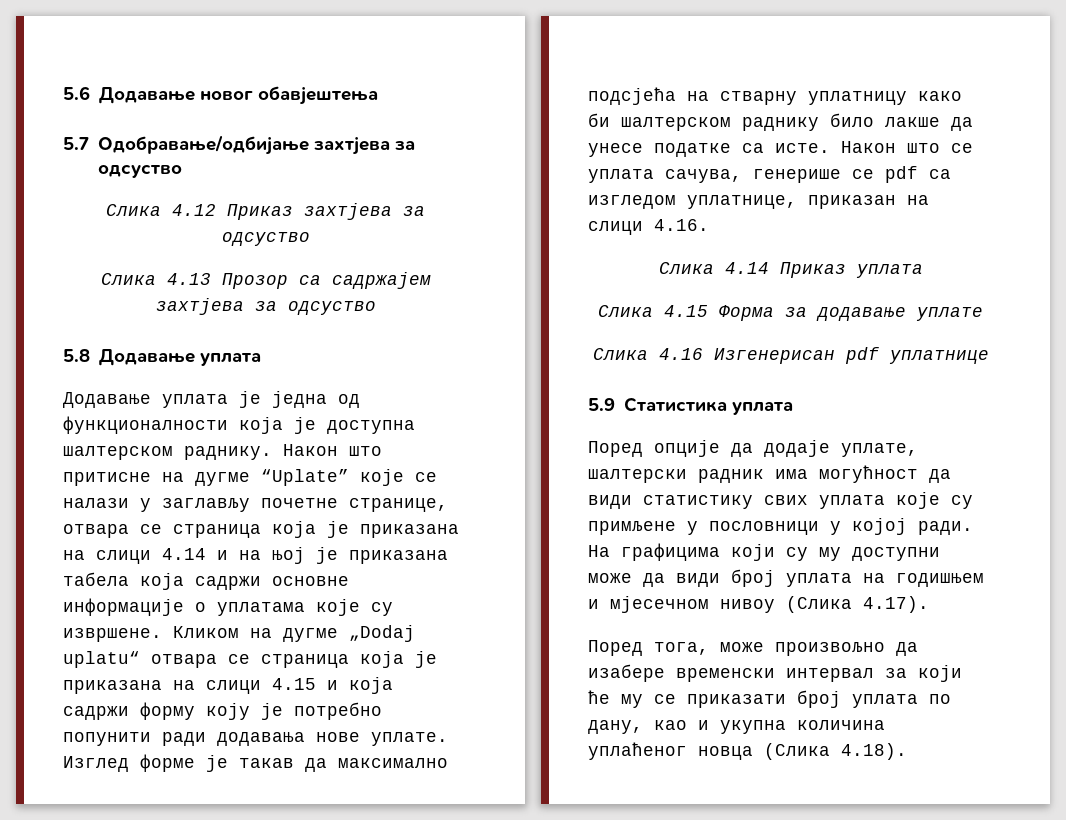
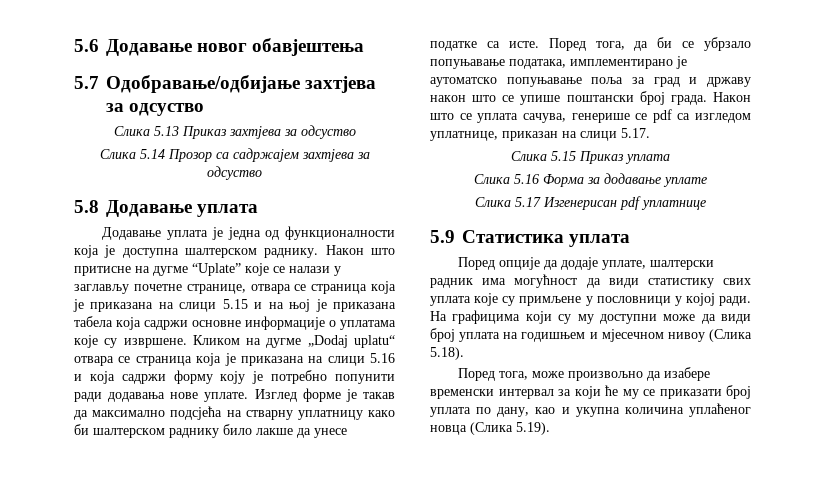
[172,204,216,216] 4.12 -> [153,126,179,136] 5.13
[166,273,211,285] 4.13 -> [139,149,165,159] 5.14
[162,548,206,560] 4.14 -> [222,299,248,309] 5.15
[272,678,316,690] 4.15 -> [370,353,395,363] 5.16
(830, 148) none -> [548,37,751,51] [430,56,687,69] [430,77,751,87] [430,91,707,105] Поред тога, да би се убрзало попуњавање података, имплементирано је аутоматско попуњавање поља за град и државу након што се упише поштански број града.
[654,219,709,231] [658,262,769,274] 4.16. // Слика 4.14 -> [621,128,650,138] [511,151,576,161] 5.17. // Слика 5.15
[664,305,708,317] 4.15 -> [514,174,539,184] 5.16
[658,348,703,360] 4.16 -> [515,197,541,207] 5.17
[863,596,929,613] 4.17). -> [430,347,464,360] 5.18).
[841,743,907,760] 4.18). -> [516,422,550,435] 5.19).

